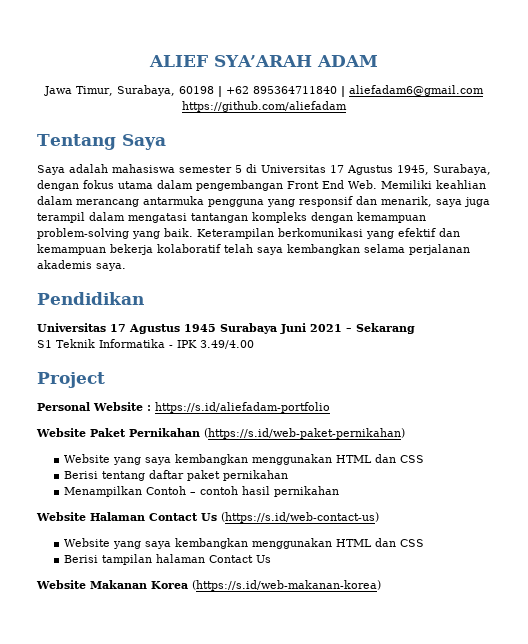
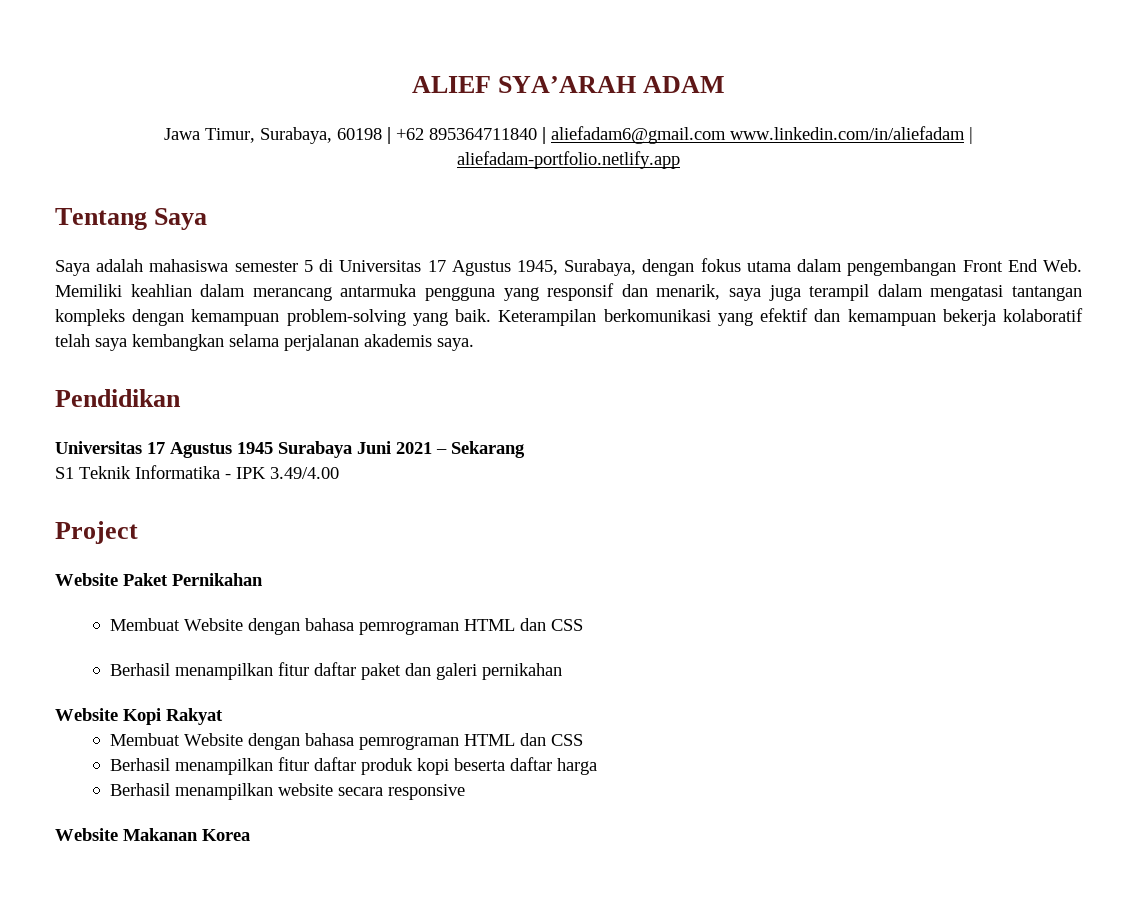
[182,101,347,112] https://github.com/aliefadam -> [730,126,973,144] [457,151,680,169] www.linkedin.com/in/aliefadam | aliefadam-portfolio.netlify.app
[37,402,330,413] // Personal Website : https://s.id/aliefadam-portfolio -> (138, 532) none
[204,428,405,439] [63,454,424,465] [63,470,288,481] [63,486,339,497] [36,512,379,523] [63,538,424,549] [63,554,271,565] (https://s.id/web-paket-pernikahan) // Website yang saya kembangkan menggunakan HTML dan CSS // Berisi tentang daftar paket pernikahan // Menampilkan Contoh – contoh hasil pernikahan // Website Halaman Contact Us (https://s.id/web-contact-us) // Website yang saya kembangkan menggunakan HTML dan CSS // Berisi tampilan halaman Contact Us -> [110,618,584,635] [110,662,563,680] [55,708,223,725] [110,733,584,750] [110,757,598,775] [110,783,466,800] // Membuat Website dengan bahasa pemrograman HTML dan CSS // Berhasil menampilkan fitur daftar paket dan galeri pernikahan // Website Kopi Rakyat // Membuat Website dengan bahasa pemrograman HTML dan CSS // Berhasil menampilkan fitur daftar produk kopi beserta daftar harga // Berhasil menampilkan website secara responsive
[192,580,381,591] (https://s.id/web-makanan-korea) -> (250, 835) none

